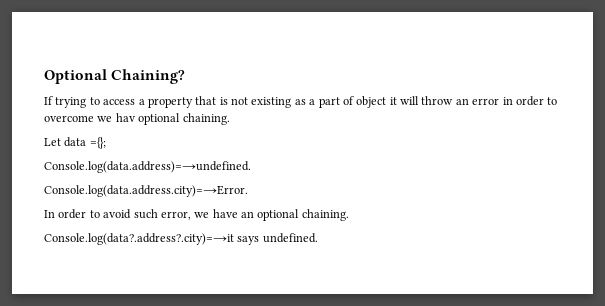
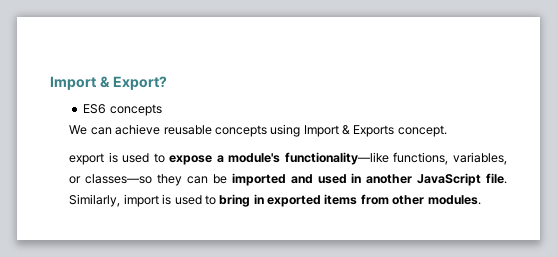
[44,69,186,84] [44,96,558,108] [44,113,230,125] [44,137,106,149] [44,161,251,173] [44,185,248,197] [44,209,349,221] [44,233,318,245] Optional Chaining? // If trying to access a property that is not existing as a part of object it will throw an error in order to overcome we hav optional chaining. // Let data ={}; // Console.log(data.address)=→undefined. // Console.log(data.address.city)=→Error. // In order to avoid such error, we have an optional chaining. // Console.log(data?.address?.city)=→it says undefined. -> [50,76,167,90] [83,104,162,116] [69,124,447,137] [69,152,507,165] [69,173,508,186] [69,194,481,207] Import & Export? // ES6 concepts // We can achieve reusable concepts using Import & Exports concept. // export is used to expose a module's functionality—like functions, variables, or classes—so they can be imported and used in another JavaScript file. Similarly, import is used to bring in exported items from other modules.

